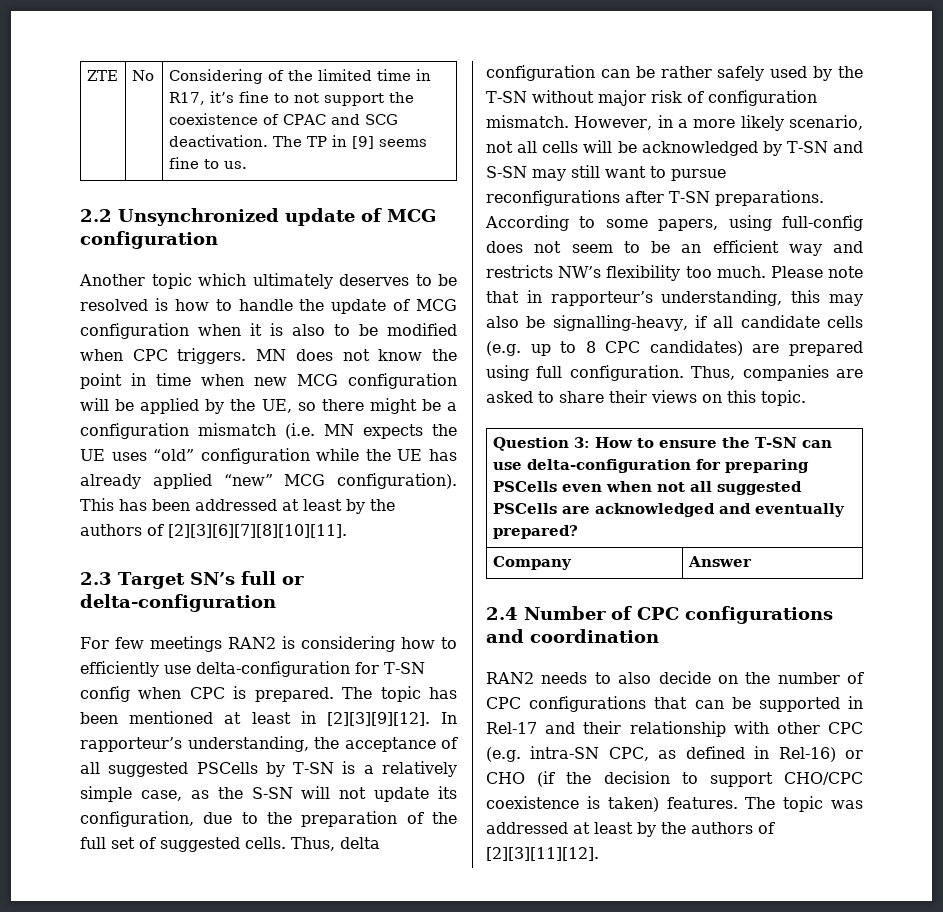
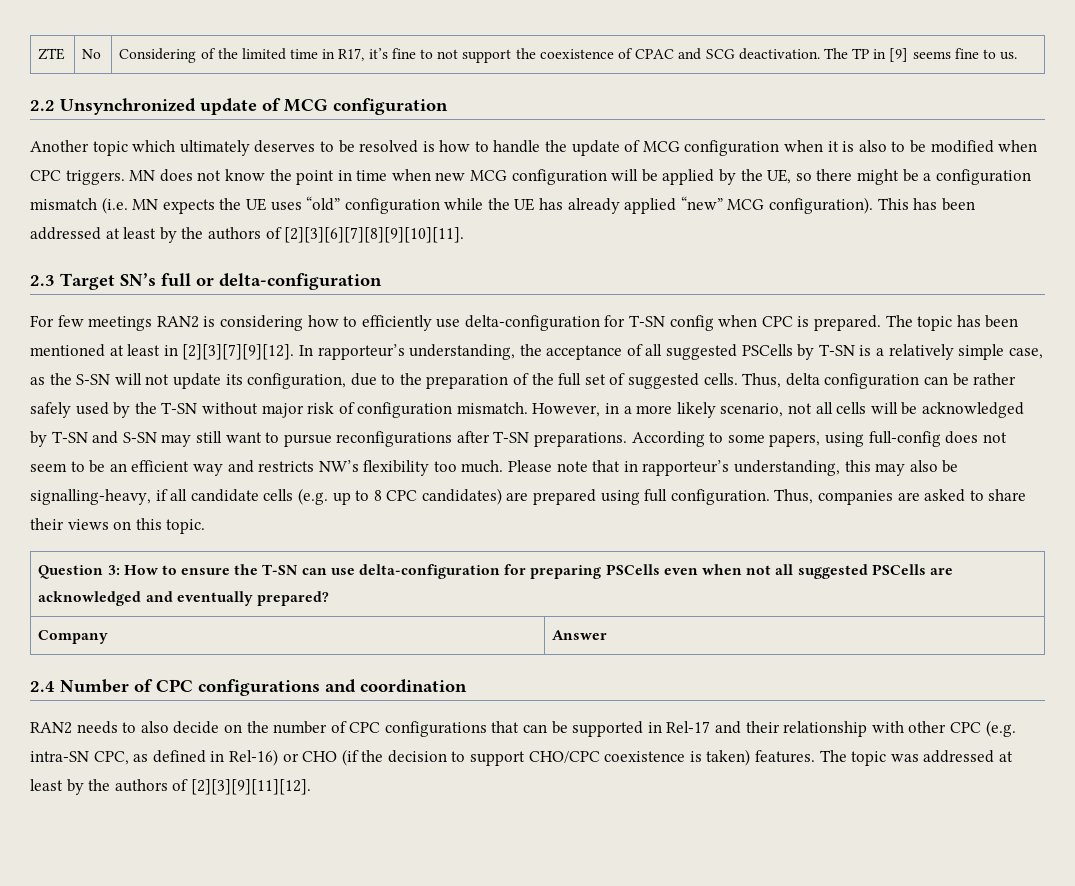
[168,524,347,538] [2][3][6][7][8][10][11]. -> [284,227,465,243] [2][3][6][7][8][9][10][11].
[326,712,430,726] [2][3][9][12]. -> [182,344,295,360] [2][3][7][9][12].
[486,847,599,861] [2][3][11][12]. -> [190,779,311,795] [2][3][9][11][12].

